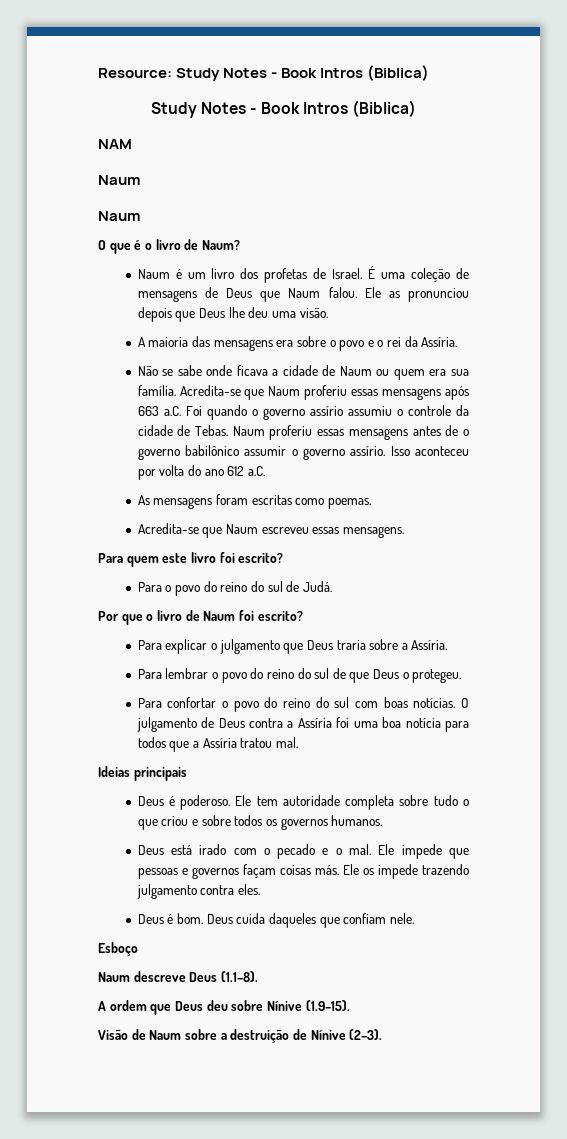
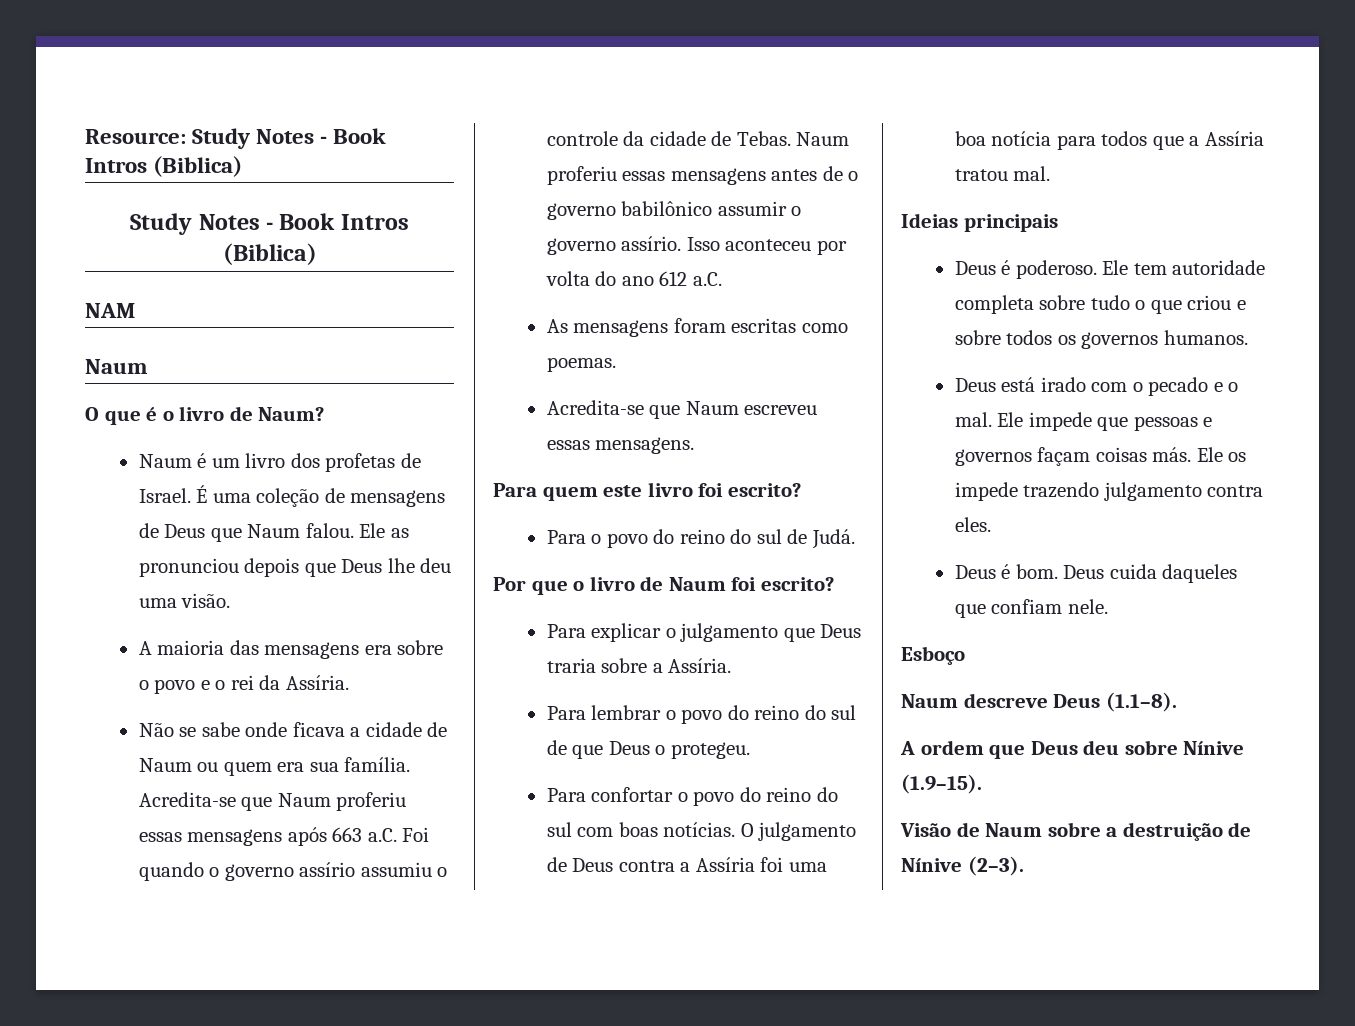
[98,211,140,221] // Naum -> (148, 366) none

